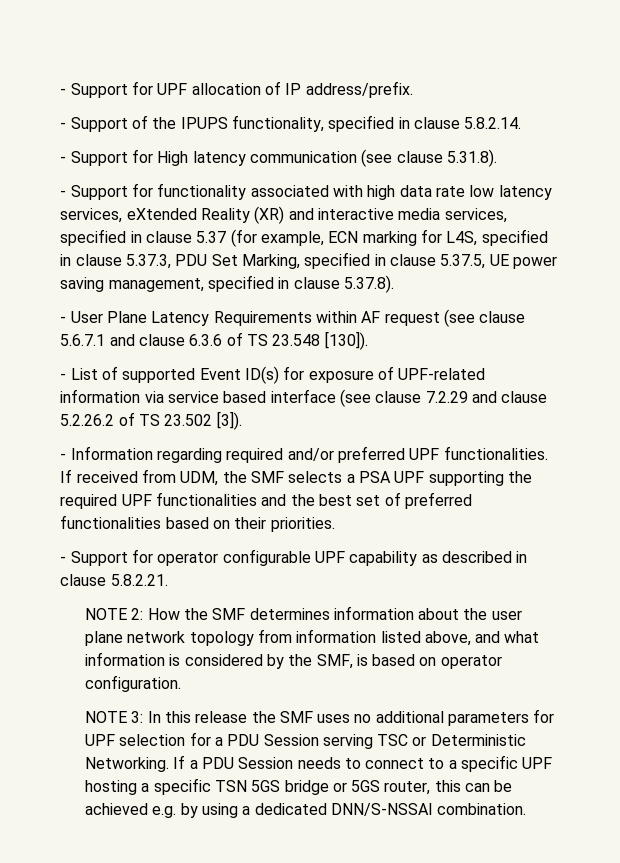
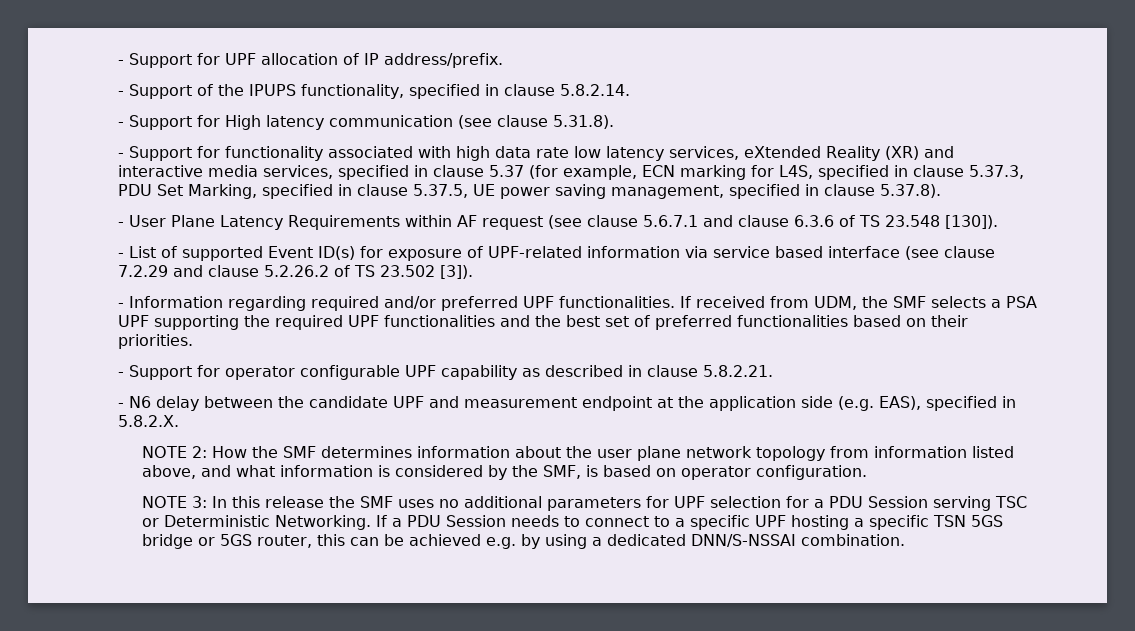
(168, 580) none -> [118,396,1017,411] [118,415,180,427] // - N6 delay between the candidate UPF and measurement endpoint at the application side (e.g. EAS), specified in 5.8.2.X.

